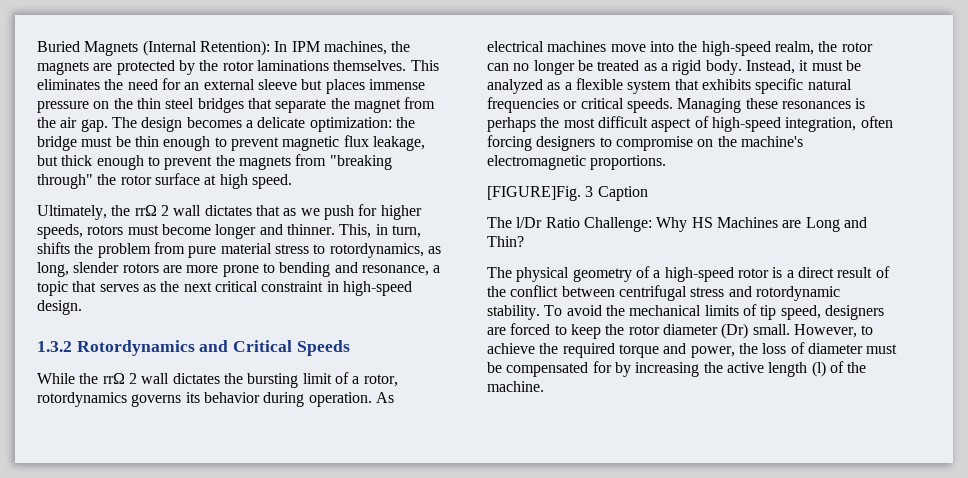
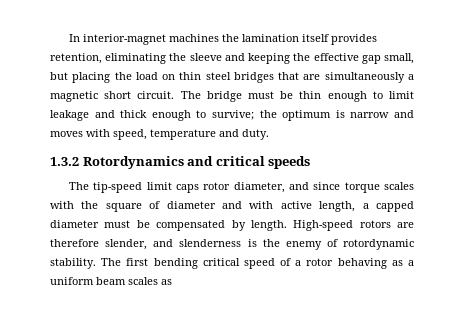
[37,40,411,56] [37,60,439,75] [37,78,425,94] [37,97,436,113] [37,117,415,132] Buried Magnets (Internal Retention): In IPM machines, the magnets are protected by the rotor laminations themselves. This eliminates the need for an external sleeve but places immense pressure on the thin steel bridges that separate the magnet from the air gap. The design becomes a delicate optimization: the -> [68,34,377,45] [50,53,415,64] [50,72,414,83] [50,91,201,102] In interior-magnet machines the lamination itself provides retention, eliminating the sleeve and keeping the effective gap small, but placing the load on thin steel bridges that are simultaneously a magnetic short circuit. The
[230,135,425,151] [37,154,392,170] [37,173,292,189] [37,204,422,220] [37,224,421,239] [37,242,441,258] [37,262,441,277] [37,281,412,296] [37,300,82,315] [37,340,350,356] [37,372,398,388] [37,392,394,407] [487,41,873,56] [487,60,861,75] [487,78,852,94] [487,97,866,113] [487,116,893,132] [487,135,803,151] [487,155,667,170] [487,186,648,201] [487,217,867,232] [487,236,524,247] [487,266,890,282] [487,285,840,301] [487,304,884,320] [487,323,874,339] [487,342,898,358] [487,361,867,377] [487,381,544,392] prevent magnetic flux leakage, but thick enough to prevent the magnets from "breaking through" the rotor surface at high speed. // Ultimately, the rrΩ 2 wall dictates that as we push for higher speeds, rotors must become longer and thinner. This, in turn, shifts the problem from pure material stress to rotordynamics, as long, slender rotors are more prone to bending and resonance, a topic that serves as the next critical constraint in high-speed design. // 1.3.2 Rotordynamics and Critical Speeds // While the rrΩ 2 wall dictates the bursting limit of a rotor, rotordynamics governs its behavior during operation. As electrical machines move into the high-speed realm, the rotor can no longer be treated as a rigid body. Instead, it must be analyzed as a flexible system that exhibits specific natural frequencies or critical speeds. Managing these resonances is perhaps the most difficult aspect of high-speed integration, often forcing designers to compromise on the machine's electromagnetic proportions. // [FIGURE]Fig. 3 Caption // The l/Dr Ratio Challenge: Why HS Machines are Long and Thin? // The physical geometry of a high-speed rotor is a direct result of the conflict between centrifugal stress and rotordynamic stability. To avoid the mechanical limits of tip speed, designers are forced to keep the rotor diameter (Dr) small. However, to achieve the required torque and power, the loss of diameter must be compensated for by increasing the active length (l) of the machine. -> [388,91,414,99] [50,110,414,121] [50,129,269,140] [50,156,311,169] [68,182,414,193] [50,201,414,212] [50,220,414,231] [50,239,414,250] [50,258,415,269] [50,277,172,285] limit leakage and thick enough to survive; the optimum is narrow and moves with speed, temperature and duty. // 1.3.2 Rotordynamics and critical speeds // The tip-speed limit caps rotor diameter, and since torque scales with the square of diameter and with active length, a capped diameter must be compensated by length. High-speed rotors are therefore slender, and slenderness is the enemy of rotordynamic stability. The first bending critical speed of a rotor behaving as a uniform beam scales as

